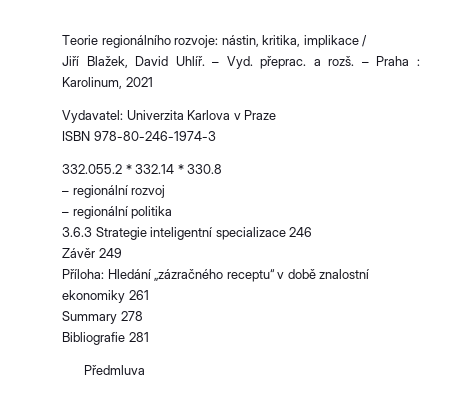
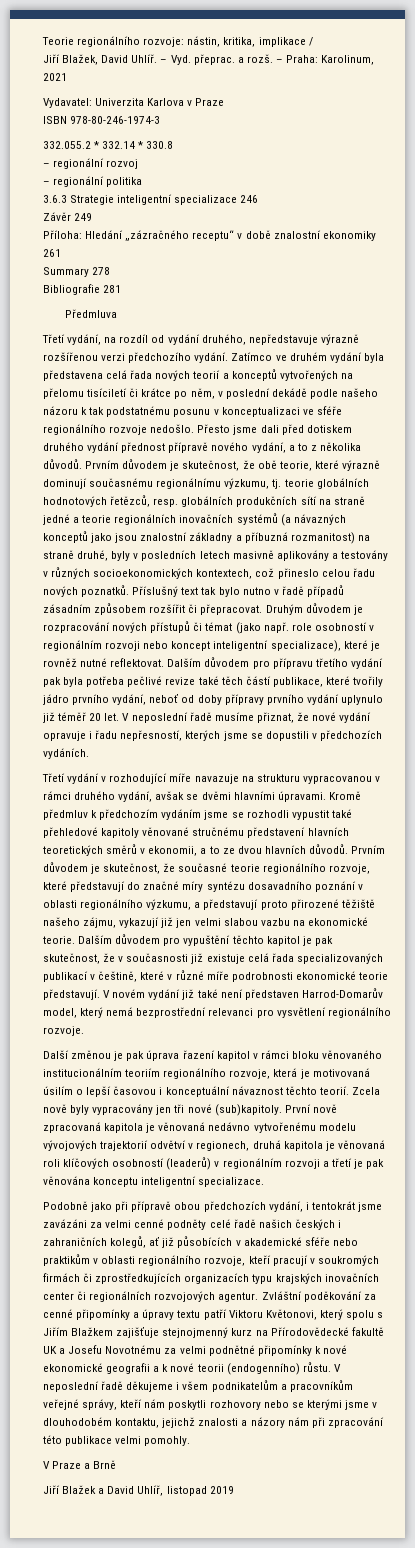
[376,56,420,66] Praha : -> [286,55,319,63] Praha:
(145, 370) none -> [42,334,359,345] [43,352,384,363] [43,369,353,381] [43,388,379,399] [43,406,342,417] [43,424,352,435] [43,442,361,453] [43,459,380,471] [43,478,369,489] [43,495,365,507] [43,513,346,526] [43,531,370,544] [43,550,388,561] [43,567,375,579] [43,585,344,597] [43,603,363,615] [43,621,374,634] [43,640,380,652] [43,657,383,669] [43,676,384,687] [43,694,383,705] [43,712,372,723] [43,730,382,741] [43,748,89,759] [42,773,380,784] [43,791,361,802] [43,809,352,820] [43,827,349,838] [43,844,386,856] [43,862,370,874] [43,881,363,892] [43,899,375,910] [43,917,368,928] [43,934,333,946] [43,953,383,964] [43,970,388,982] [43,988,383,1000] [43,1007,391,1018] [43,1026,84,1036] [43,1050,383,1061] [43,1068,370,1079] [43,1086,380,1097] [43,1104,337,1116] [43,1122,356,1133] [43,1140,385,1151] [43,1157,385,1170] [43,1176,265,1187] [43,1201,382,1212] [43,1219,341,1230] [43,1236,358,1248] [43,1254,379,1266] [43,1273,379,1284] [43,1291,376,1302] [43,1309,384,1320] [43,1327,384,1338] [43,1345,347,1356] [43,1362,341,1375] [43,1380,353,1392] [43,1399,378,1410] [43,1417,384,1428] [43,1435,191,1446] [43,1460,117,1469] [43,1485,234,1496] // Třetí vydání, na rozdíl od vydání druhého, nepředstavuje výrazně rozšířenou verzi předchozího vydání. Zatímco ve druhém vydání byla představena celá řada nových teorií a konceptů vytvořených na přelomu tisíciletí či krátce po něm, v poslední dekádě podle našeho názoru k tak podstatnému posunu v konceptualizaci ve sféře regionálního rozvoje nedošlo. Přesto jsme dali před dotiskem druhého vydání přednost přípravě nového vydání, a to z několika důvodů. Prvním důvodem je skutečnost, že obě teorie, které výrazně dominují současnému regionálnímu výzkumu, tj. teorie globálních hodnotových řetězců, resp. globálních produkčních sítí na straně jedné a teorie regionálních inovačních systémů (a návazných konceptů jako jsou znalostní základny a příbuzná rozmanitost) na straně druhé, byly v posledních letech masivně aplikovány a testovány v různých socioekonomických kontextech, což přineslo celou řadu nových poznatků. Příslušný text tak bylo nutno v řadě případů zásadním způsobem rozšířit či přepracovat. Druhým důvodem je rozpracování nových přístupů či témat (jako např. role osobností v regionálním rozvoji nebo koncept inteligentní specializace), které je rovněž nutné reflektovat. Dalším důvodem pro přípravu třetího vydání pak byla potřeba pečlivé revize také těch částí publikace, které tvořily jádro prvního vydání, neboť od doby přípravy prvního vydání uplynulo již téměř 20 let. V neposlední řadě musíme přiznat, že nové vydání opravuje i řadu nepřesností, kterých jsme se dopustili v předchozích vydáních. // Třetí vydání v rozhodující míře navazuje na strukturu vypracovanou v rámci druhého vydání, avšak se dvěmi hlavními úpravami. Kromě předmluv k předchozím vydáním jsme se rozhodli vypustit také přehledové kapitoly věnované stručnému představení hlavních teoretických směrů v ekonomii, a to ze dvou hlavních důvodů. Prvním důvodem je skutečnost, že současné teorie regionálního rozvoje, které představují do značné míry syntézu dosavadního poznání v oblasti regionálního výzkumu, a představují proto přirozené těžiště našeho zájmu, vykazují již jen velmi slabou vazbu na ekonomické teorie. Dalším důvodem pro vypuštění těchto kapitol je pak skutečnost, že v současnosti již existuje celá řada specializovaných publikací v češtině, které v různé míře podrobnosti ekonomické teorie představují. V novém vydání již také není představen Harrod-Domarův model, který nemá bezprostřední relevanci pro vysvětlení regionálního rozvoje. // Další změnou je pak úprava řazení kapitol v rámci bloku věnovaného institucionálním teoriím regionálního rozvoje, která je motivovaná úsilím o lepší časovou i konceptuální návaznost těchto teorií. Zcela nově byly vypracovány jen tři nové (sub)kapitoly. První nově zpracovaná kapitola je věnovaná nedávno vytvořenému modelu vývojových trajektorií odvětví v regionech, druhá kapitola je věnovaná roli klíčových osobností (leaderů) v regionálním rozvoji a třetí je pak věnována konceptu inteligentní specializace. // Podobně jako při přípravě obou předchozích vydání, i tentokrát jsme zavázáni za velmi cenné podněty celé řadě našich českých i zahraničních kolegů, ať již působících v akademické sféře nebo praktikům v oblasti regionálního rozvoje, kteří pracují v soukromých firmách či zprostředkujících organizacích typu krajských inovačních center či regionálních rozvojových agentur. Zvláštní poděkování za cenné připomínky a úpravy textu patří Viktoru Květonovi, který spolu s Jiřím Blažkem zajišťuje stejnojmenný kurz na Přírodovědecké fakultě UK a Josefu Novotnému za velmi podnětné připomínky k nové ekonomické geografii a k nové teorii (endogenního) růstu. V neposlední řadě děkujeme i všem podnikatelům a pracovníkům veřejné správy, kteří nám poskytli rozhovory nebo se kterými jsme v dlouhodobém kontaktu, jejichž znalosti a názory nám při zpracování této publikace velmi pomohly. // V Praze a Brně // Jiří Blažek a David Uhlíř, listopad 2019

